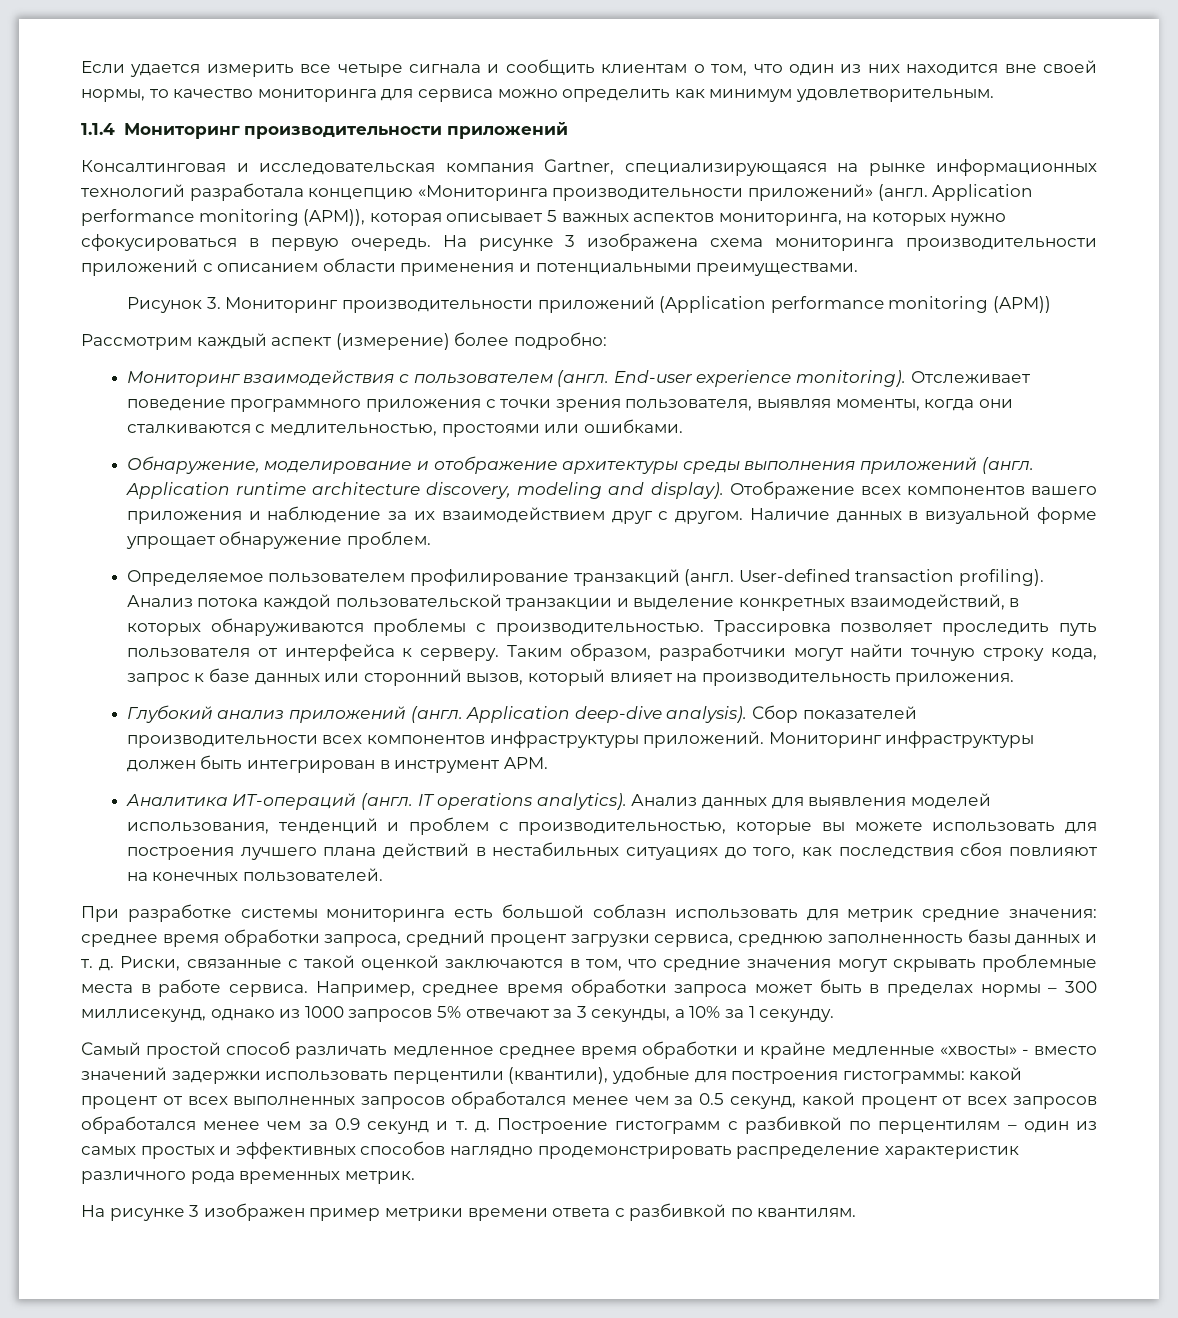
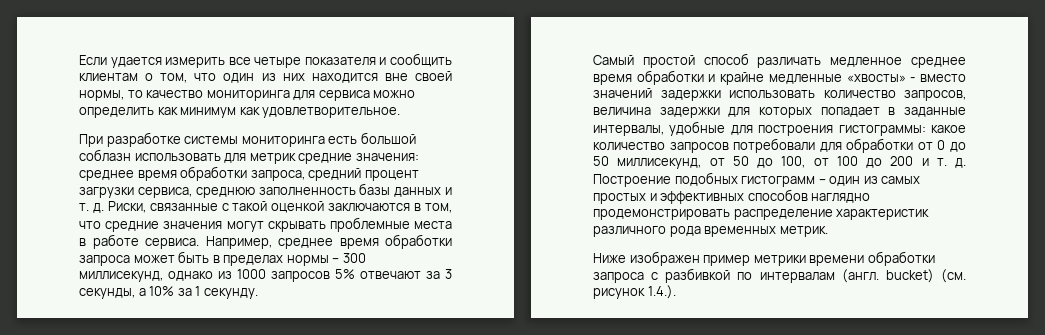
[409,64,482,73] сигнала -> [304,57,376,66] показателя
[795,89,994,102] [81,122,568,139] [81,159,1097,176] [81,183,1034,201] [81,209,1007,226] [81,233,1097,251] [81,258,859,276] [127,296,1051,313] [81,332,607,350] [126,370,1030,387] [126,399,1013,412] [126,419,683,437] [126,456,1034,474] [125,481,1097,499] [126,506,1098,524] [125,531,432,549] [126,569,1045,586] [126,594,1020,611] [126,618,1097,636] [126,643,1097,661] [126,668,1015,686] [126,705,917,723] [126,731,1035,748] [126,755,548,773] [125,793,991,810] [126,817,1097,835] [126,842,1097,860] [126,868,384,882] удовлетворительным. // 1.1.4 Мониторинг производительности приложений // Консалтинговая и исследовательская компания Gartner, специализирующаяся на рынке информационных технологий разработала концепцию «Мониторинга производительности приложений» (англ. Application performance monitoring (APM)), которая описывает 5 важных аспектов мониторинга, на которых нужно сфокусироваться в первую очередь. На рисунке 3 изображена схема мониторинга производительности приложений с описанием области применения и потенциальными преимуществами. // Рисунок 3. Мониторинг производительности приложений (Application performance monitoring (APM)) // Рассмотрим каждый аспект (измерение) более подробно: // Мониторинг взаимодействия с пользователем (англ. End-user experience monitoring). Отслеживает поведение программного приложения с точки зрения пользователя, выявляя моменты, когда они сталкиваются с медлительностью, простоями или ошибками. // Обнаружение, моделирование и отображение архитектуры среды выполнения приложений (англ. Application runtime architecture discovery, modeling and display). Отображение всех компонентов вашего приложения и наблюдение за их взаимодействием друг с другом. Наличие данных в визуальной форме упрощает обнаружение проблем. // Определяемое пользователем профилирование транзакций (англ. User-defined transaction profiling). Анализ потока каждой пользовательской транзакции и выделение конкретных взаимодействий, в которых обнаруживаются проблемы с производительностью. Трассировка позволяет проследить путь пользователя от интерфейса к серверу. Таким образом, разработчики могут найти точную строку кода, запрос к базе данных или сторонний вызов, который влияет на производительность приложения. // Глубокий анализ приложений (англ. Application deep-dive analysis). Сбор показателей производительности всех компонентов инфраструктуры приложений. Мониторинг инфраструктуры должен быть интегрирован в инструмент APM. // Аналитика ИТ-операций (англ. IT operations analytics). Анализ данных для выявления моделей использования, тенденций и проблем с производительностью, которые вы можете использовать для построения лучшего плана действий в нестабильных ситуациях до того, как последствия сбоя повлияют на конечных пользователей. -> [239,107,401,118] как удовлетворительное.
[392,1066,1023,1084] [81,1091,1097,1109] [81,1116,1001,1134] перцентили (квантили), удобные для построения гистограммы: какой процент от всех выполненных запросов обработался менее чем за 0.5 секунд, какой процент от всех запросов обработался менее чем за 0.9 секунд и т. д. Построение гистограмм с разбивкой по перцентилям -> [823,90,966,101] [593,107,966,118] [593,121,966,136] [593,138,966,153] [593,156,966,169] [593,172,816,187] количество запросов, величина задержки для которых попадает в заданные интервалы, удобные для построения гистограммы: какое количество запросов потребовали для обработки от 0 до 50 миллисекунд, от 50 до 100, от 100 до 200 и т. д. Построение подобных гистограмм
[81,1205,200,1221] На рисунке 3 -> [593,253,626,263] Ниже
[552,1203,857,1221] ответа с разбивкой по квантилям. -> [867,251,935,266] [593,268,966,283] [593,285,676,299] обработки запроса с разбивкой по интервалам (англ. bucket) (см. рисунок 1.4.).

